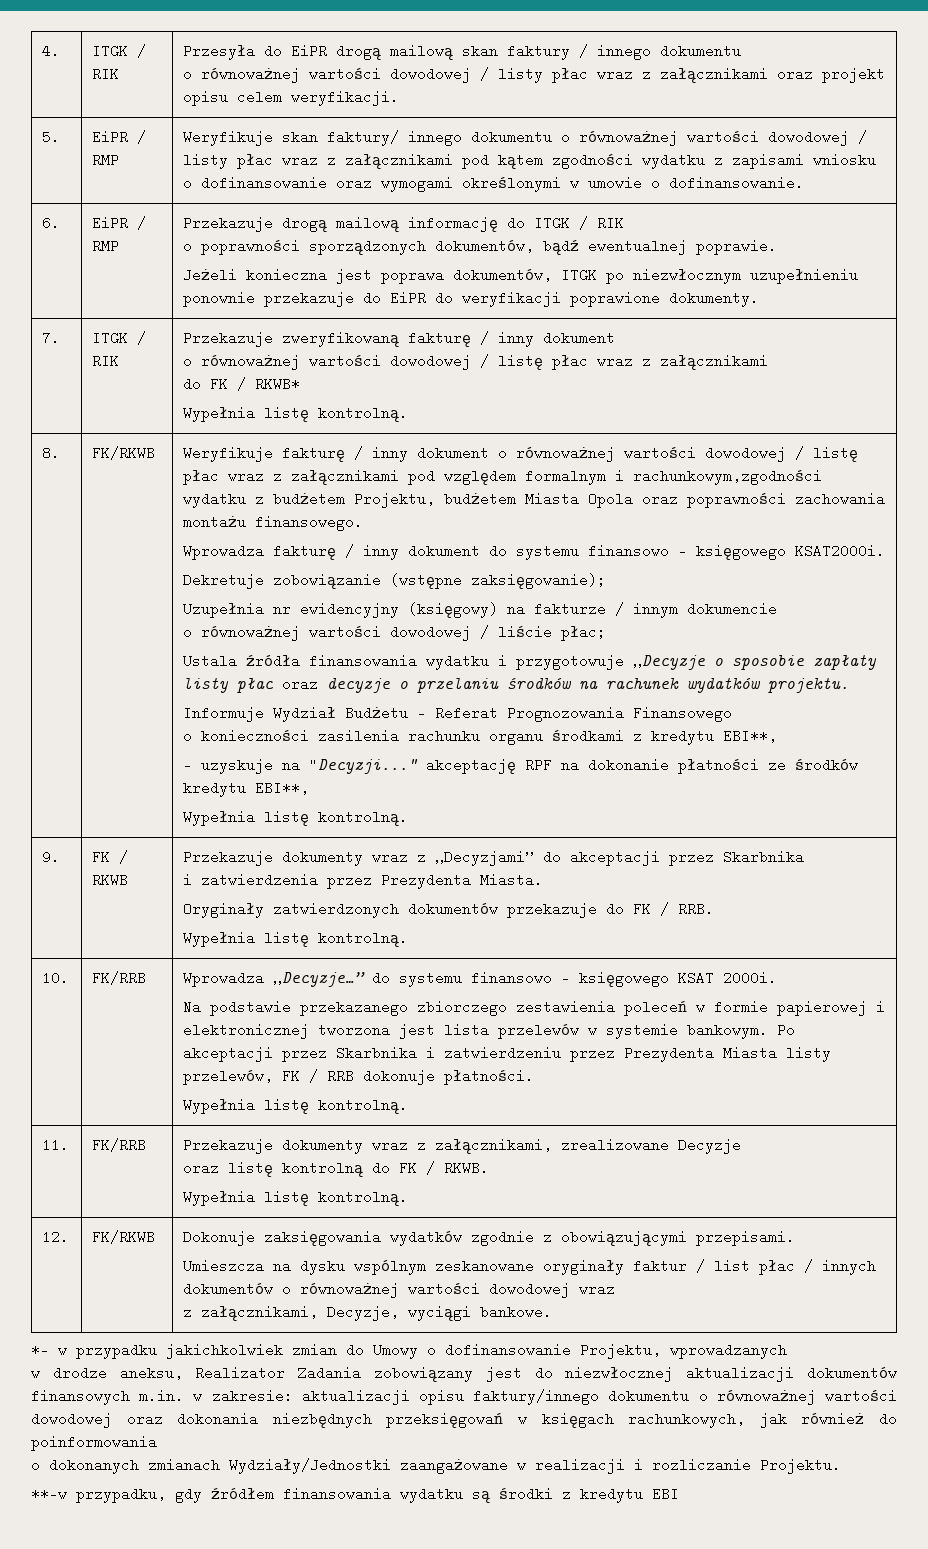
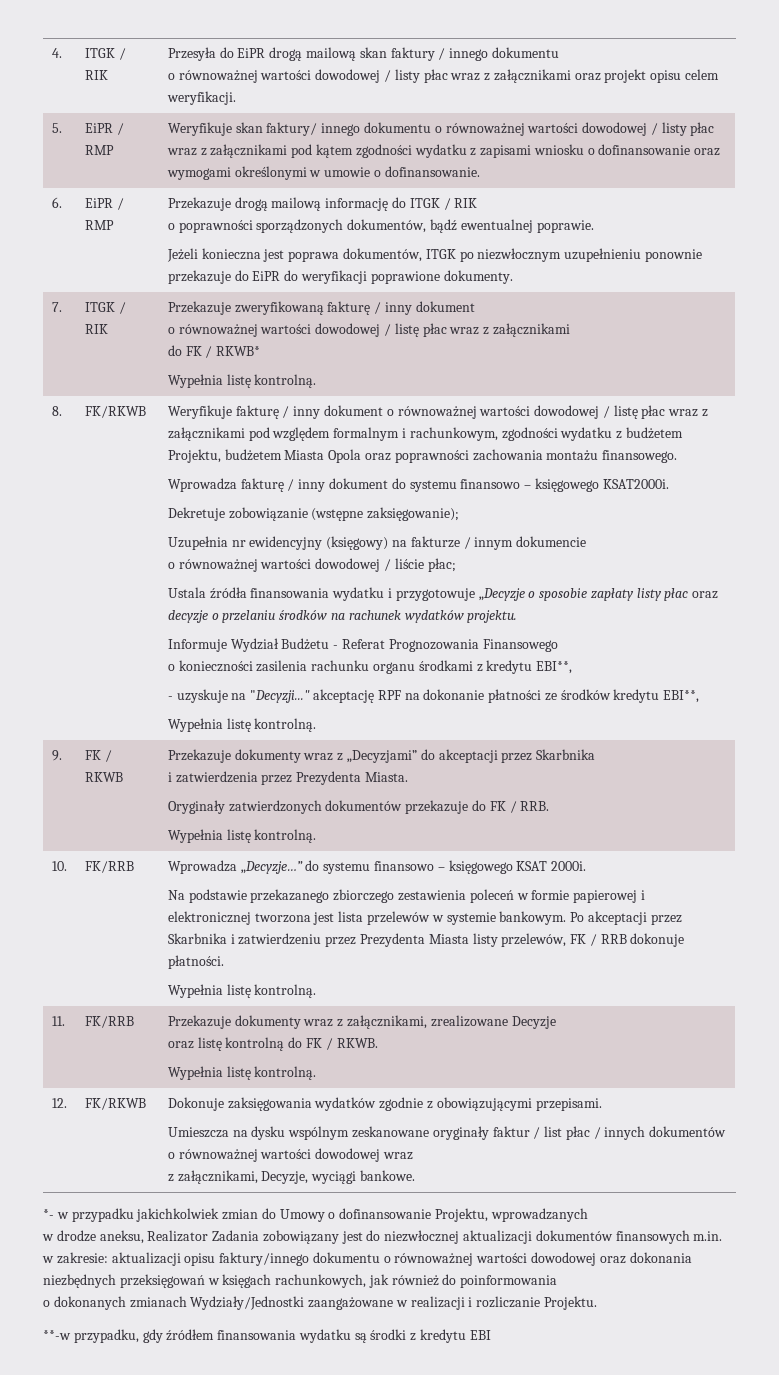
[633,469,823,485] rachunkowym,zgodności -> [409,427,558,441] rachunkowym, zgodności

